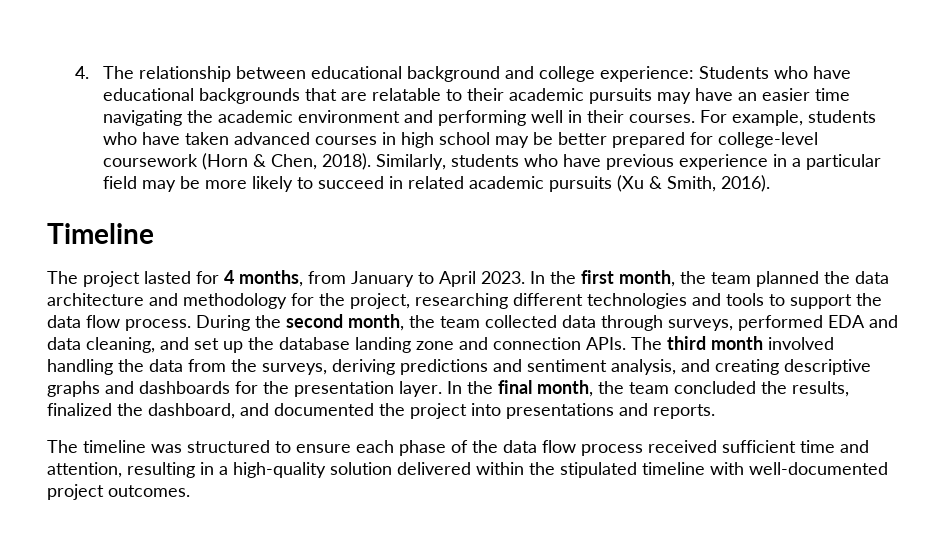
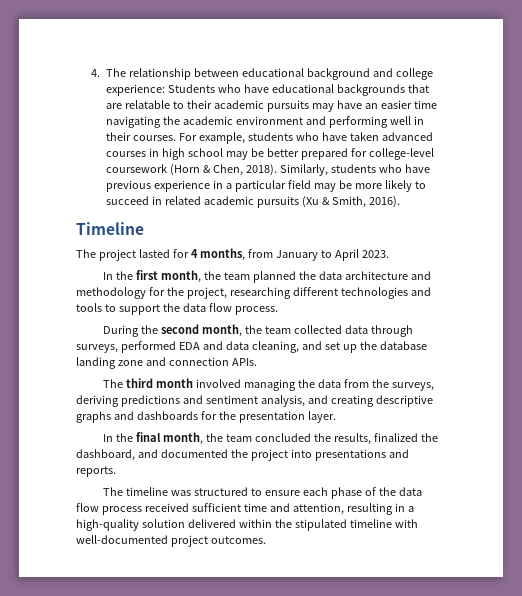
(525, 277) none -> (389, 254) //
(191, 325) none -> (278, 310) //
(626, 343) none -> (257, 362) //
[47,359,113,375] handling -> [243,379,296,391] managing
(442, 389) none -> (336, 417) //

